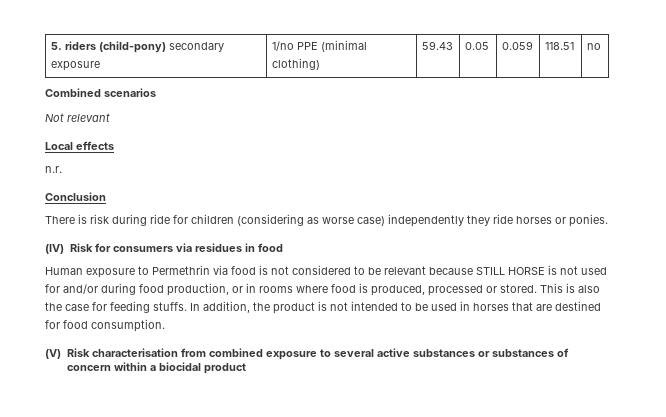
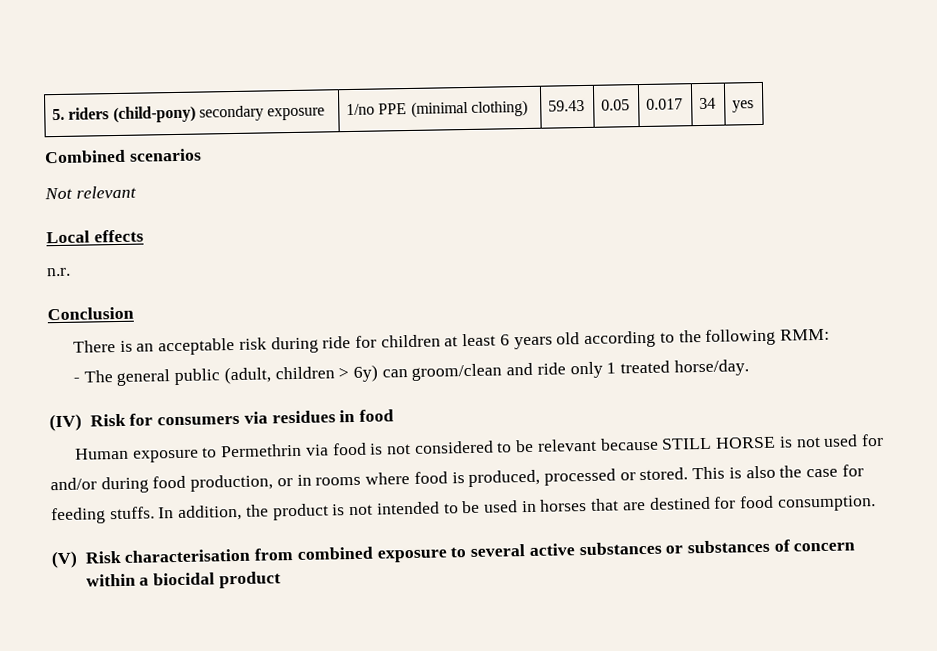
[501,41,533,50] [544,42,574,50] [586,43,601,50] 0.059 | 118.51 | no -> [646,98,684,110] [699,97,717,110] [732,100,755,113] 0.017 | 34 | yes
(87, 219) none -> [136,337,236,356] an acceptable
[237,214,608,227] (considering as worse case) independently they ride horses or ponies. -> [444,328,830,350] [72,359,749,387] at least 6 years old according to the following RMM: // - The general public (adult, children > 6y) can groom/clean and ride only 1 treated horse/day.

